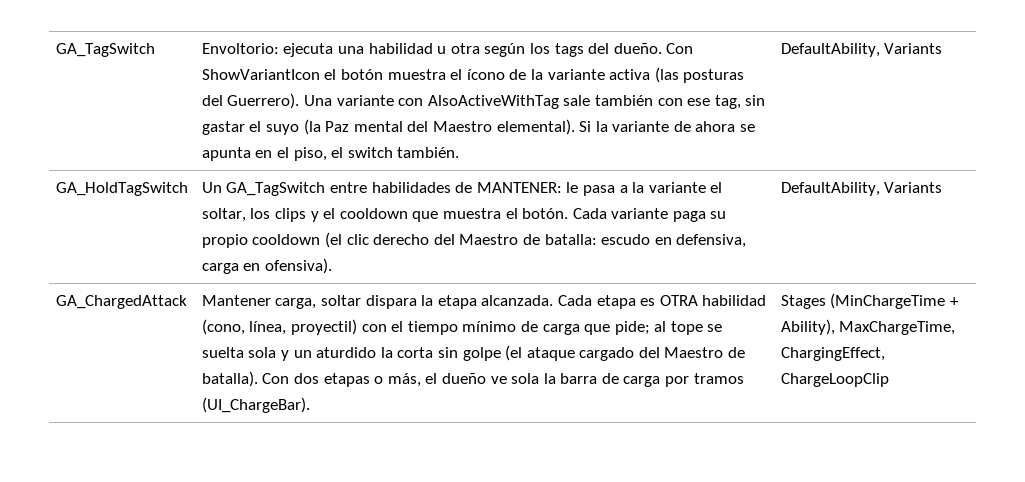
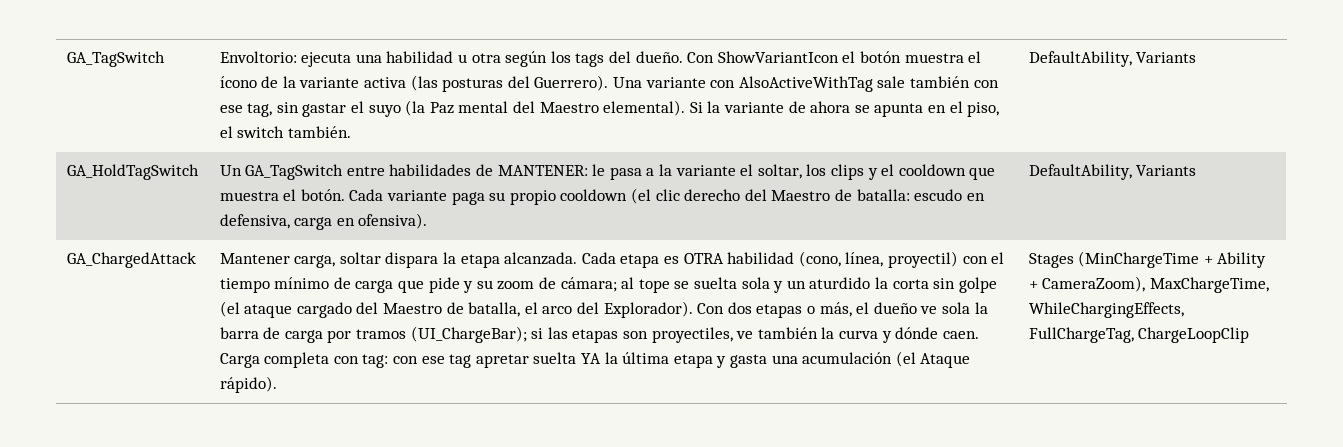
[614,321,650,335] pide; -> [428,277,617,293] pide y su zoom de cámara;
[201,371,258,387] batalla). -> [468,301,693,318] batalla, el arco del Explorador).
[201,397,310,413] [780,293,959,309] [780,319,956,335] [780,347,885,361] (UI_ChargeBar). | Stages (MinChargeTime + Ability), MaxChargeTime, ChargingEffect, -> [410,326,979,343] [219,351,971,368] [219,376,277,393] [1028,251,1267,268] [1028,276,1269,293] [1028,302,1184,318] [1028,327,1134,343] (UI_ChargeBar); si las etapas son proyectiles, ve también la curva y dónde caen. Carga completa con tag: con ese tag apretar suelta YA la última etapa y gasta una acumulación (el Ataque rápido). | Stages (MinChargeTime + Ability + CameraZoom), MaxChargeTime, WhileChargingEffects, FullChargeTag,

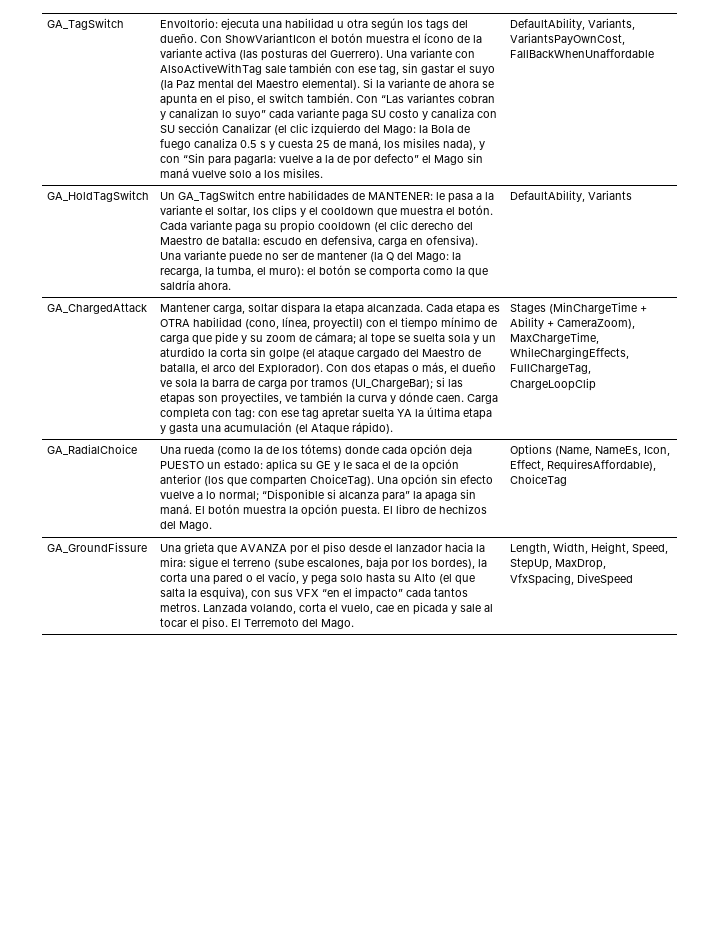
[1028,51,1197,67] | DefaultAbility, Variants -> [356,93,496,103] [160,108,498,121] [160,123,471,136] [160,138,486,150] [160,153,484,166] [160,168,324,178] [510,18,636,30] [510,33,626,45] [510,49,655,58] Con “Las variantes cobran y canalizan lo suyo” cada variante paga SU costo y canaliza con SU sección Canalizar (el clic izquierdo del Mago: la Bola de fuego canaliza 0.5 s y cuesta 25 de maná, los misiles nada), y con “Sin para pagarla: vuelve a la de por defecto” el Mago sin maná vuelve solo a los misiles. | DefaultAbility, Variants, VariantsPayOwnCost, FallBackWhenUnaffordable
(428, 221) none -> [160,250,462,263] [160,265,489,278] [160,280,232,290] Una variante puede no ser de mantener (la Q del Mago: la recarga, la tumba, el muro): el botón se comporta como la que saldría ahora.
(1250, 335) none -> [47,444,138,455] [160,444,473,457] [160,459,460,472] [160,474,494,487] [160,489,477,502] [160,504,488,517] [160,521,213,531] [510,444,671,457] [510,459,657,472] [510,474,568,486] [47,542,148,553] [160,542,486,555] [160,557,488,570] [160,572,476,585] [160,587,469,600] [160,602,494,615] [160,617,355,630] [510,542,669,555] [510,558,607,570] [510,573,634,586] // GA_RadialChoice | Una rueda (como la de los tótems) donde cada opción deja PUESTO un estado: aplica su GE y le saca el de la opción anterior (los que comparten ChoiceTag). Una opción sin efecto vuelve a lo normal; “Disponible si alcanza para” la apaga sin maná. El botón muestra la opción puesta. El libro de hechizos del Mago. | Options (Name, NameEs, Icon, Effect, RequiresAffordable), ChoiceTag // GA_GroundFissure | Una grieta que AVANZA por el piso desde el lanzador hacia la mira: sigue el terreno (sube escalones, baja por los bordes), la corta una pared o el vacío, y pega solo hasta su Alto (el que salta la esquiva), con sus VFX “en el impacto” cada tantos metros. Lanzada volando, corta el vuelo, cae en picada y sale al tocar el piso. El Terremoto del Mago. | Length, Width, Height, Speed, StepUp, MaxDrop, VfxSpacing, DiveSpeed

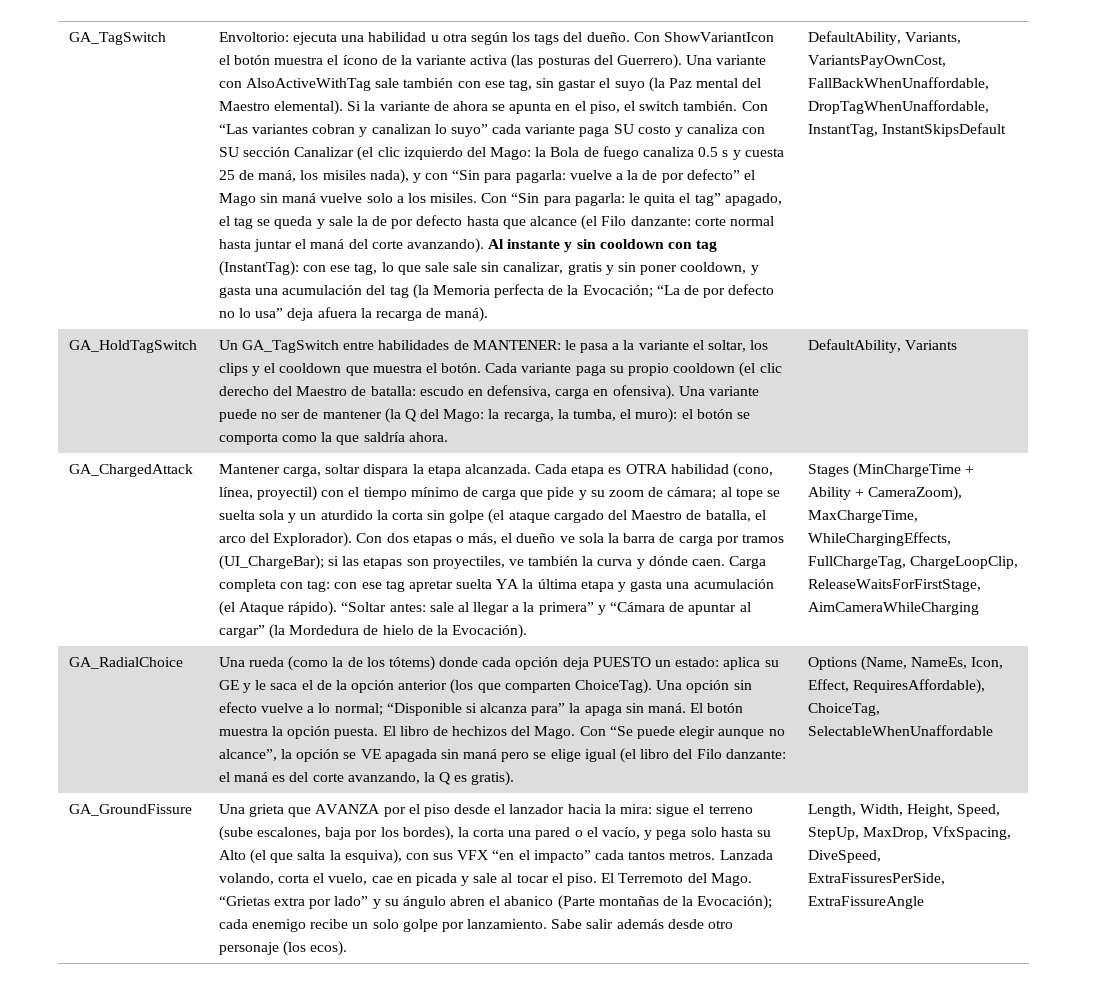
(324, 173) none -> [481,193,782,206] [218,215,774,230] [218,238,718,253] [218,261,759,276] [218,284,775,299] [218,307,489,322] Con “Sin para pagarla: le quita el tag” apagado, el tag se queda y sale la de por defecto hasta que alcance (el Filo danzante: corte normal hasta juntar el maná del corte avanzando). Al instante y sin cooldown con tag (InstantTag): con ese tag, lo que sale sale sin canalizar, gratis y sin poner cooldown, y gasta una acumulación del tag (la Memoria perfecta de la Evocación; “La de por defecto no lo usa” deja afuera la recarga de maná).
[510,49,655,58] FallBackWhenUnaffordable -> [807,77,989,90] [807,100,989,114] [807,123,1006,137] FallBackWhenUnaffordable, DropTagWhenUnaffordable, InstantTag, InstantSkipsDefault
(394, 428) none -> [341,602,751,615] [218,624,528,639] “Soltar antes: sale al llegar a la primera” y “Cámara de apuntar al cargar” (la Mordedura de hielo de la Evocación).
[510,378,597,391] ChargeLoopClip -> [909,556,1018,569] [807,579,981,592] [807,602,979,615] ChargeLoopClip, ReleaseWaitsForFirstStage, AimCameraWhileCharging
(213, 526) none -> [579,726,785,739] [218,748,786,763] [218,771,515,786] Con “Se puede elegir aunque no alcance”, la opción se VE apagada sin maná pero se elige igual (el libro del Filo danzante: el maná es del corte avanzando, la Q es gratis).
[510,474,568,486] ChoiceTag -> [807,703,880,716] [807,725,993,736] ChoiceTag, SelectableWhenUnaffordable
(355, 624) none -> [218,895,773,910] [218,919,733,932] [218,941,348,956] “Grietas extra por lado” y su ángulo abren el abanico (Parte montañas de la Evocación); cada enemigo recibe un solo golpe por lanzamiento. Sabe salir además desde otro personaje (los ecos).
[577,573,634,586] DiveSpeed -> [807,850,881,863] [807,873,945,885] [807,896,924,909] DiveSpeed, ExtraFissuresPerSide, ExtraFissureAngle

